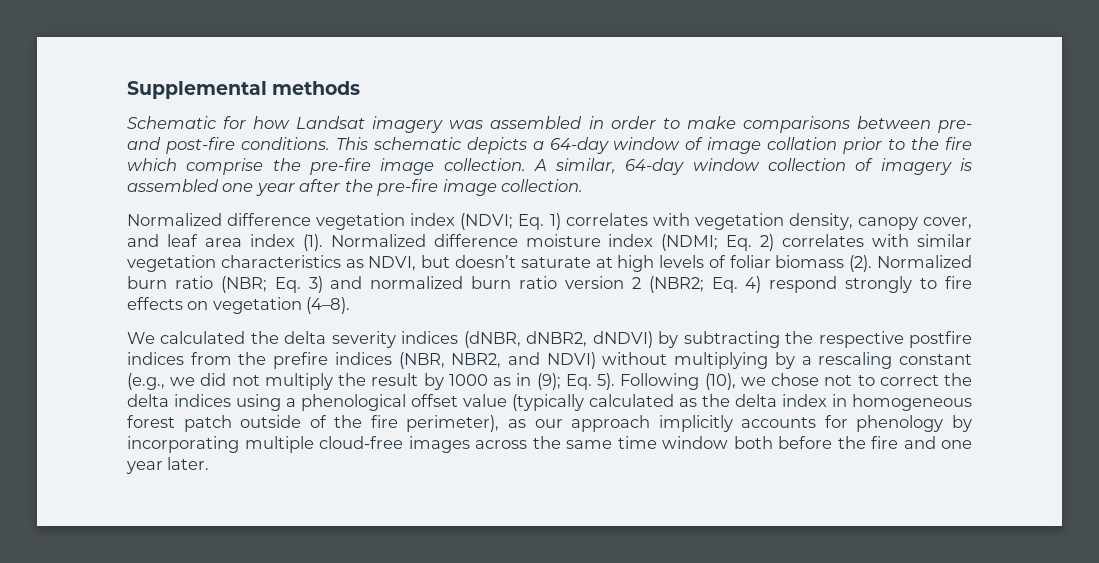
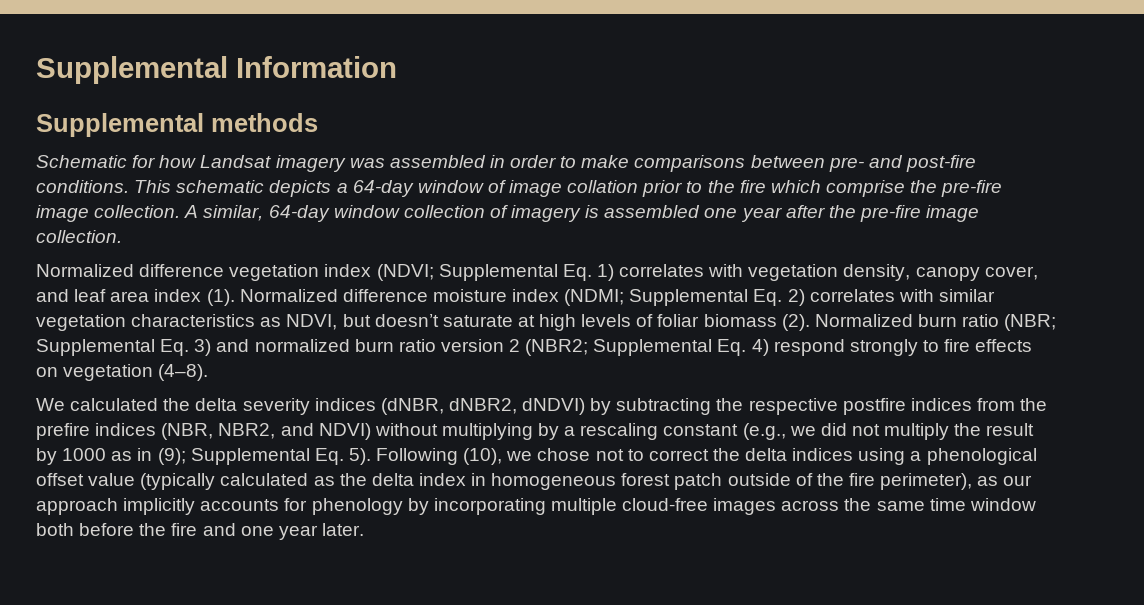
[127,81,267,99] Supplemental -> [36,56,397,84] [36,113,204,137] Supplemental Information // Supplemental
(514, 221) none -> [438,264,558,281] Supplemental
(719, 242) none -> [629,289,749,306] Supplemental
(267, 284) none -> [36,339,155,356] Supplemental
(704, 284) none -> [593,339,713,356] Supplemental
(561, 381) none -> [190,448,310,465] Supplemental

